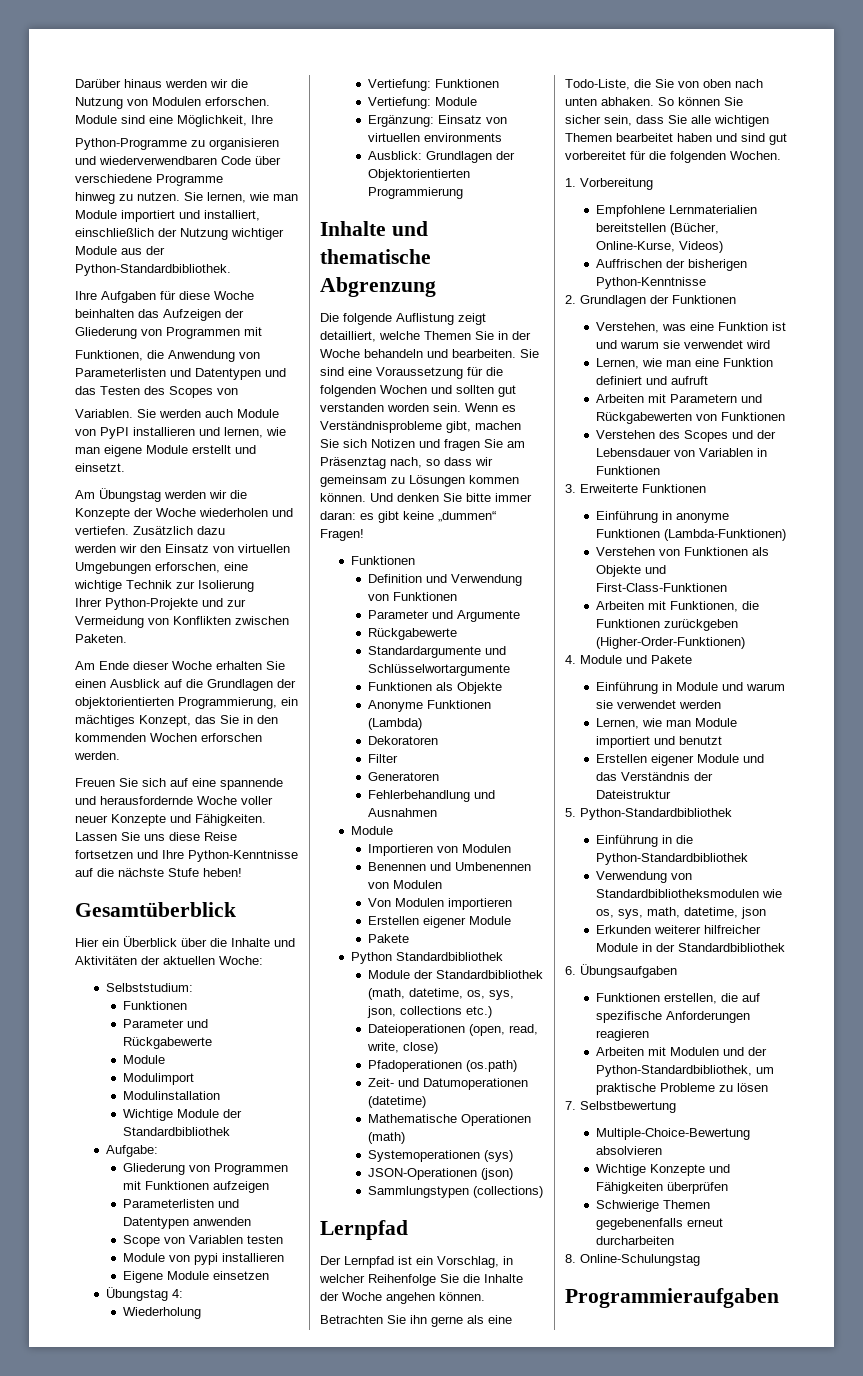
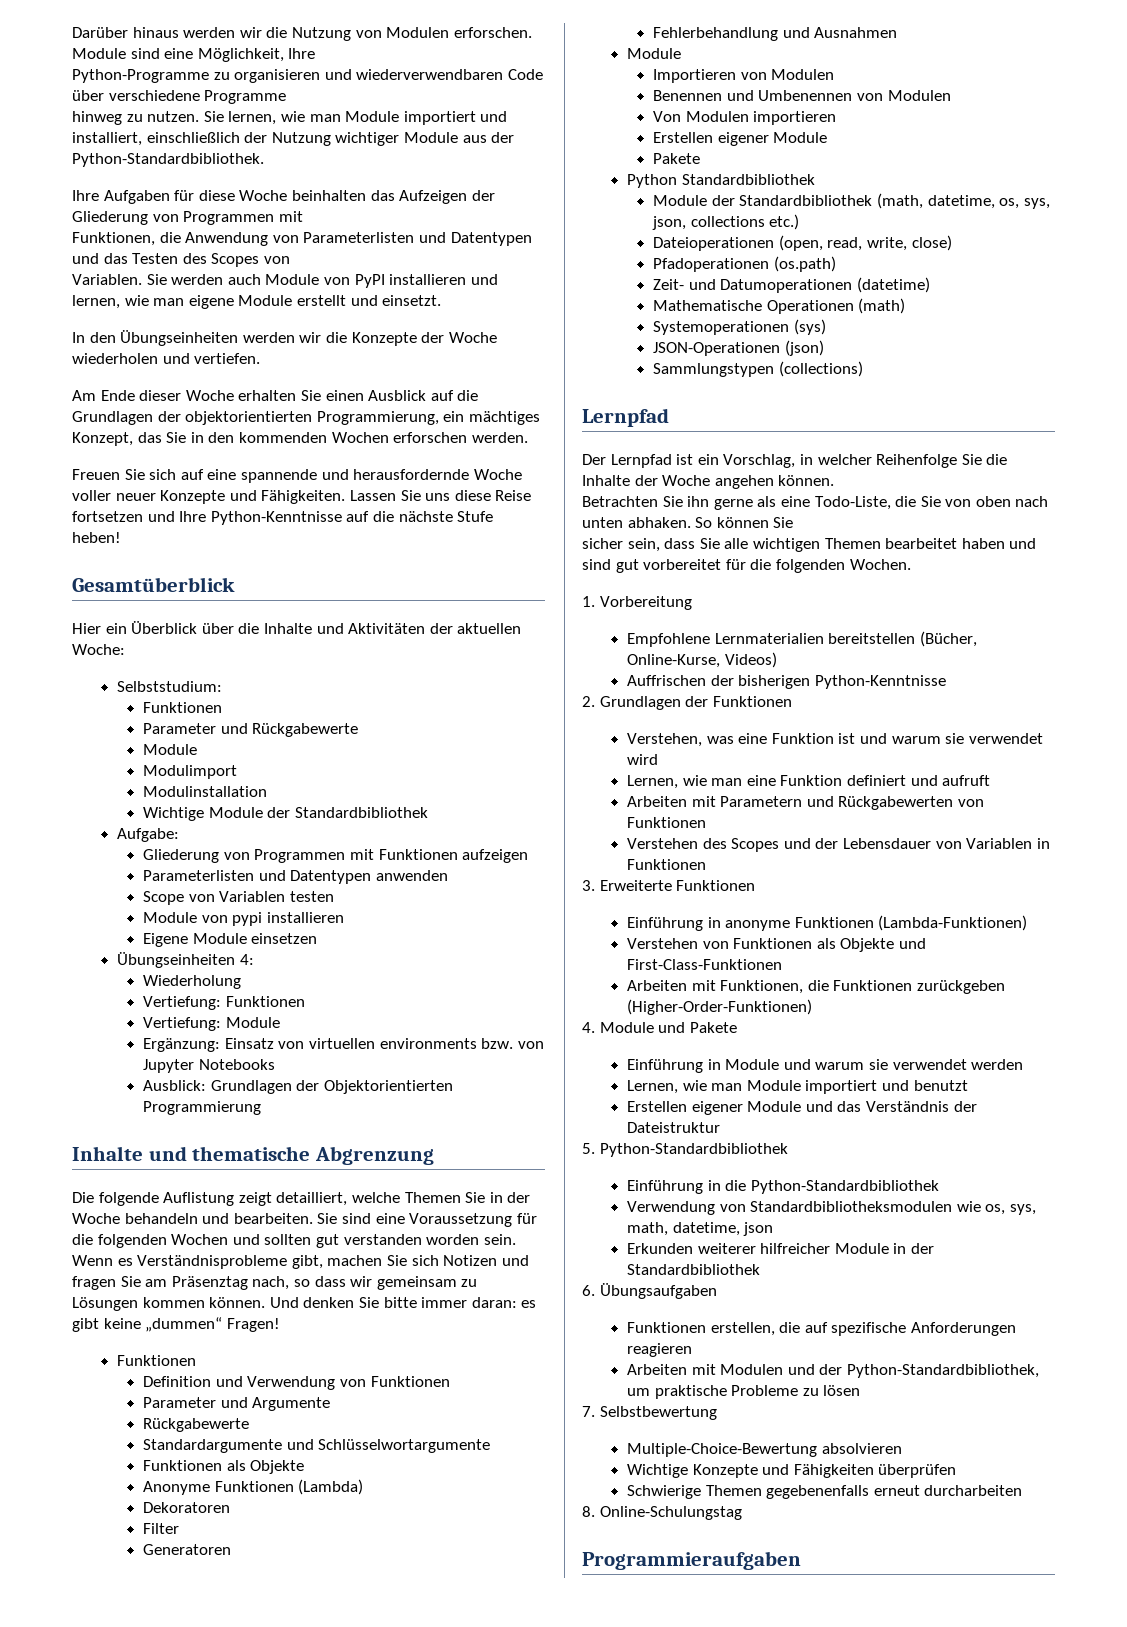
[75,488,161,502] Am Übungstag -> [72,330,239,346] In den Übungseinheiten
[133,526,225,535] [74,544,290,553] [75,562,248,574] [74,580,254,592] [75,598,246,610] [75,616,289,628] [75,634,127,643] Zusätzlich dazu // werden wir den Einsatz von virtuellen Umgebungen erforschen, eine wichtige Technik zur Isolierung // Ihrer Python-Projekte und zur Vermeidung von Konflikten zwischen Paketen. -> (261, 358) none
[105,1287,168,1301] Übungstag -> [116,952,235,968] Übungseinheiten
(502, 137) none -> [481,1038,544,1049] [143,1059,275,1073] bzw. von Jupyter Notebooks

